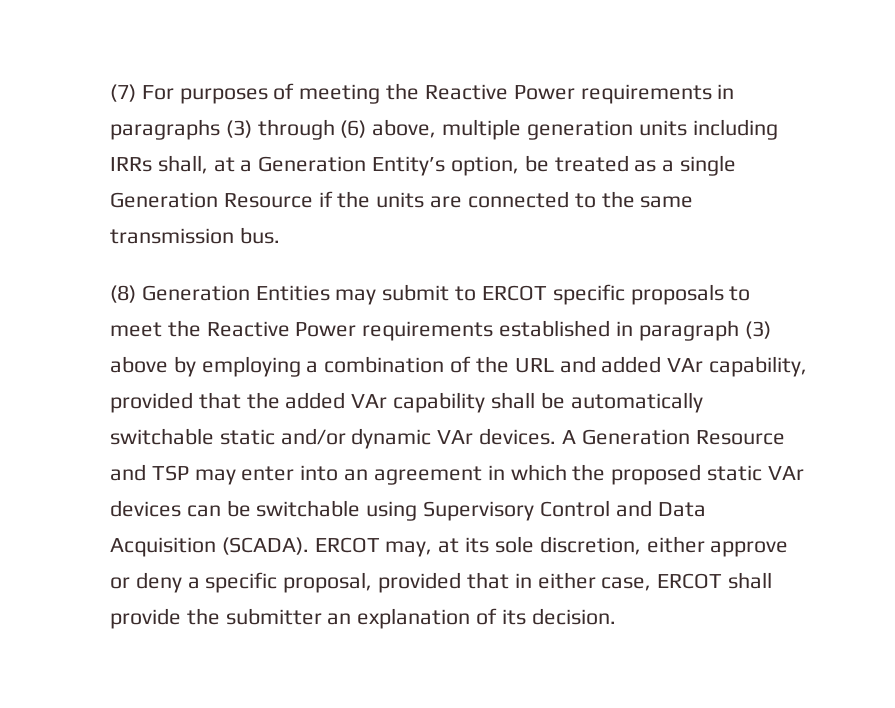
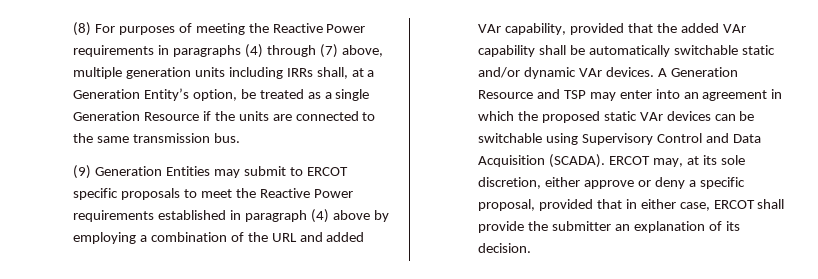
[110,84,137,102] (7) -> [73,22,92,36] (8)
[225,119,367,140] (3) through (6) -> [244,44,338,58] (4) through (7)
[110,285,137,303] (8) -> [73,165,92,179] (9)
[744,321,771,339] (3) -> [310,209,329,223] (4)

